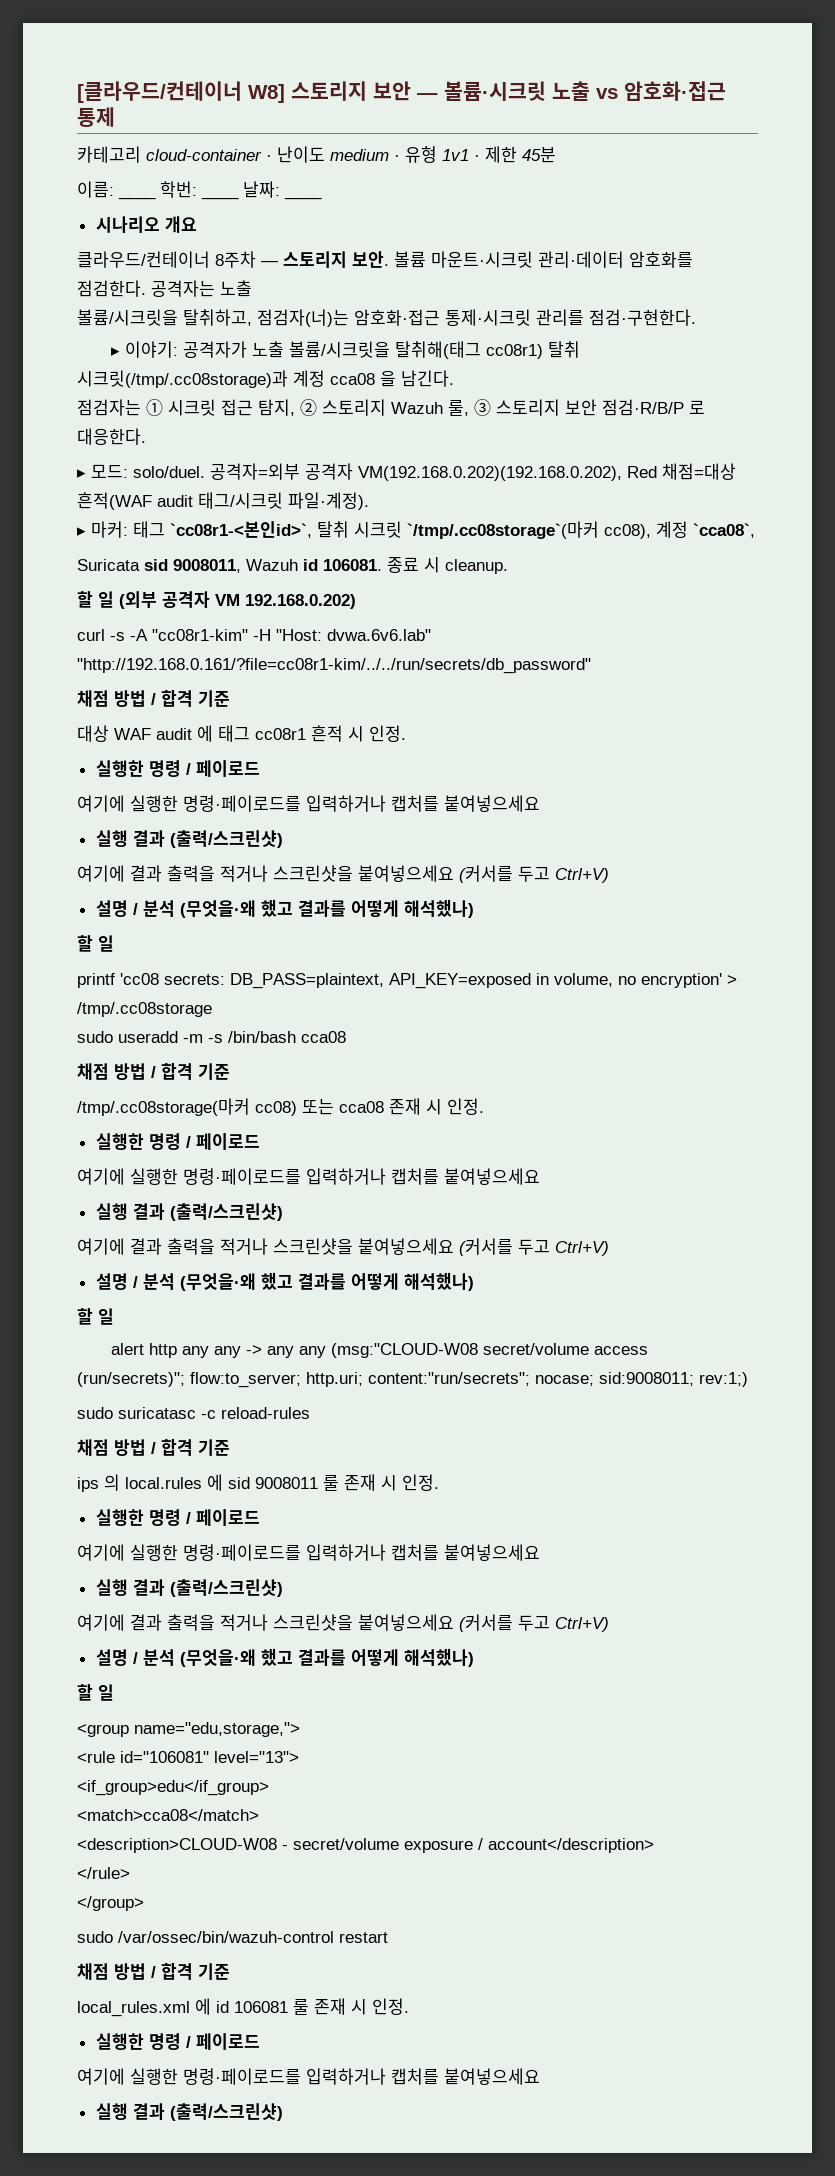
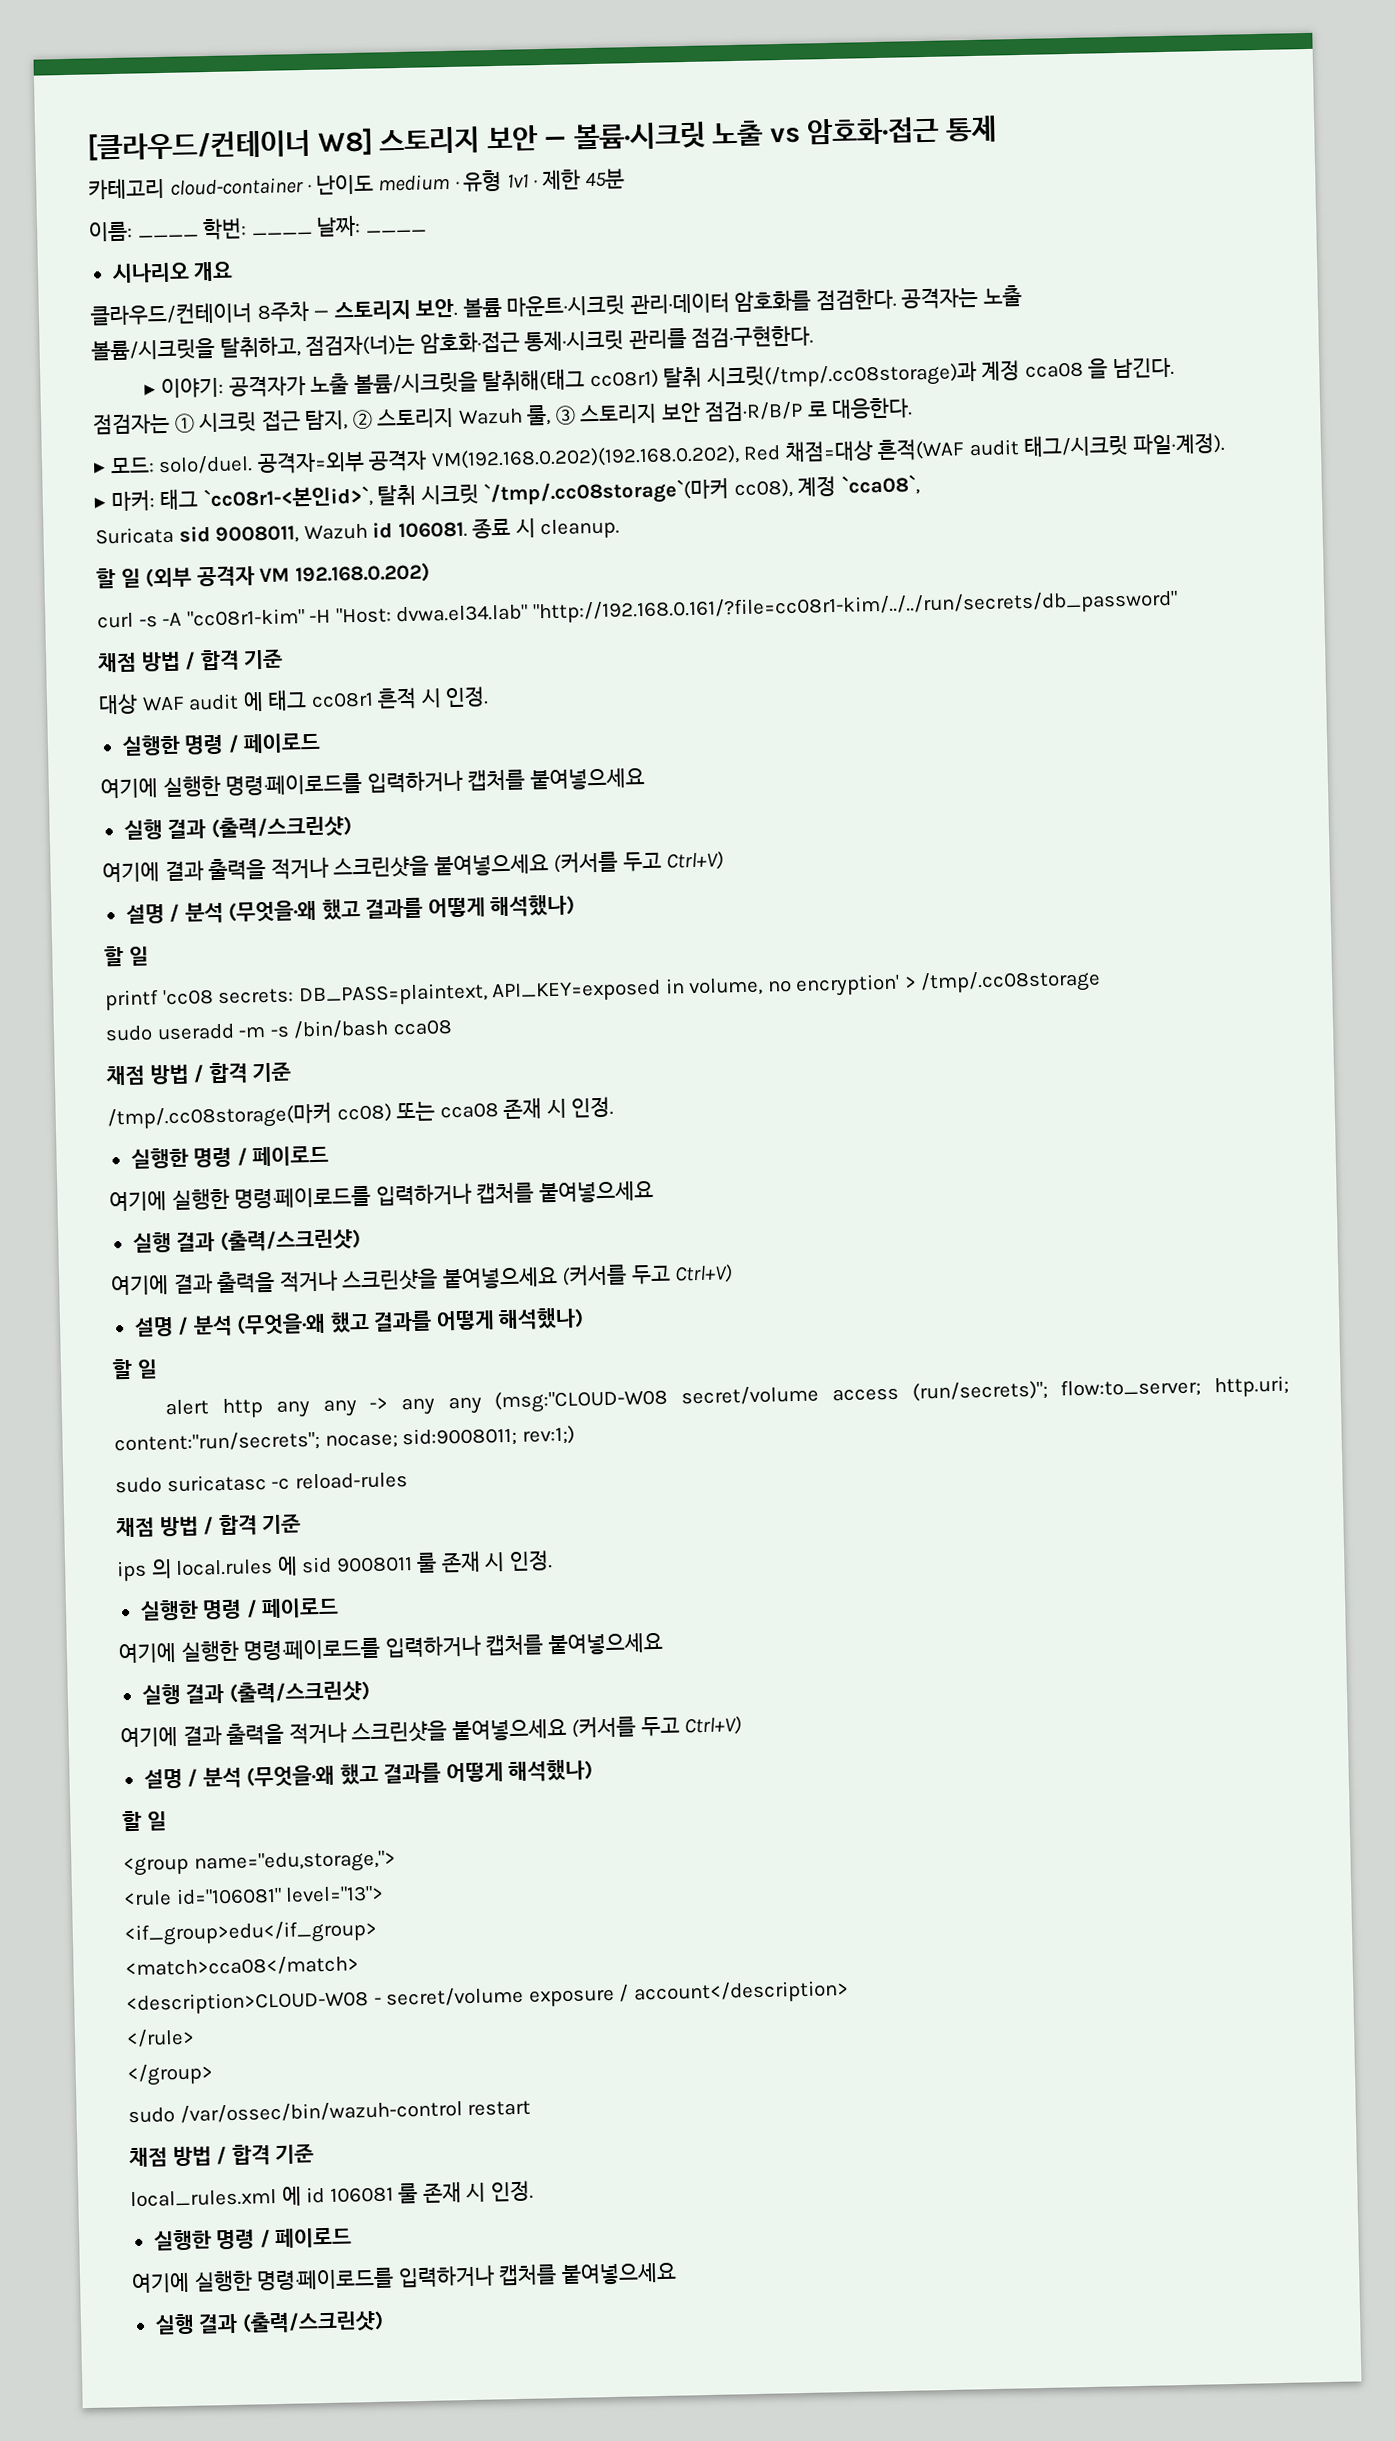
[327,629,431,641] dvwa.6v6.lab" -> [396,604,529,623] dvwa.el34.lab"

